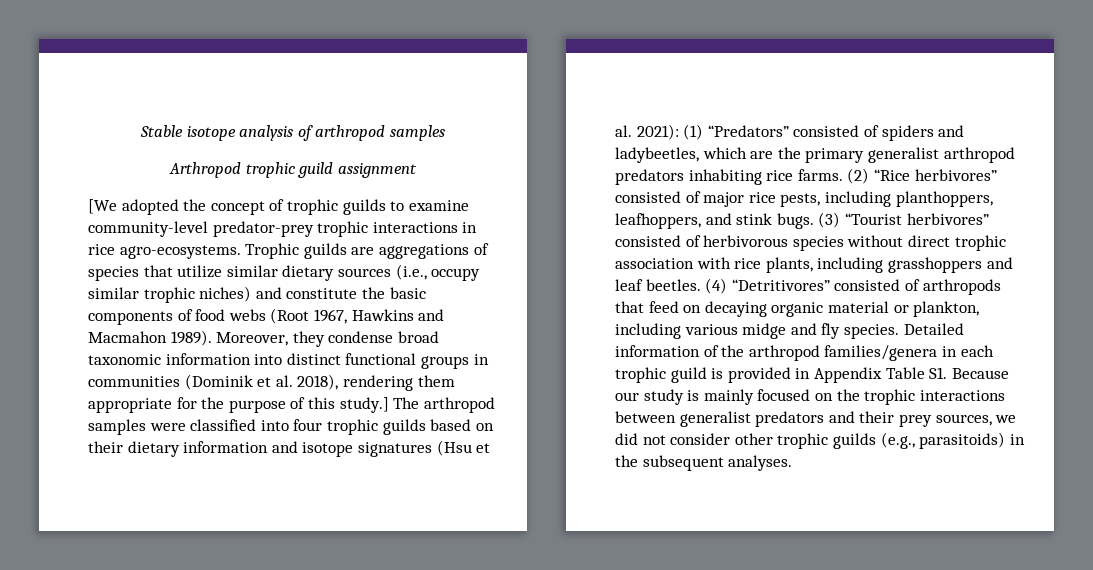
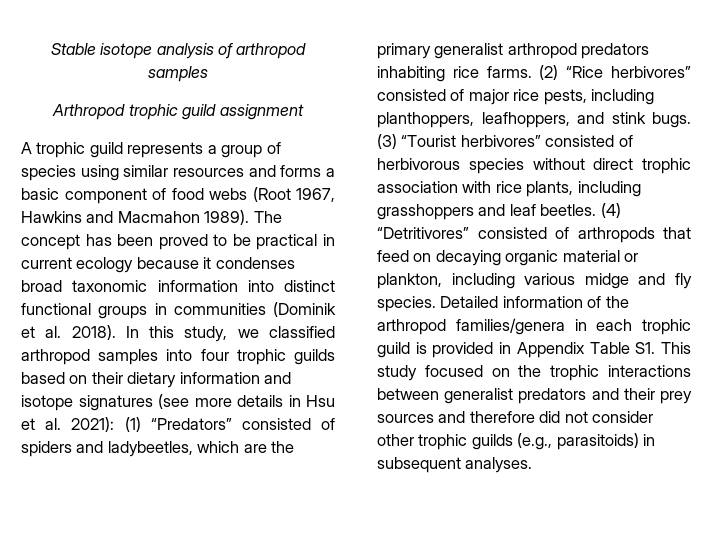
[88,199,469,215] [88,221,478,237] [88,243,489,259] [88,264,481,281] [88,286,426,303] [88,311,173,325] [We adopted the concept of trophic guilds to examine community-level predator-prey trophic interactions in rice agro-ecosystems. Trophic guilds are aggregations of species that utilize similar dietary sources (i.e., occupy similar trophic niches) and constitute the basic components -> [21,142,281,158] [21,165,335,181] [21,188,147,204] A trophic guild represents a group of species using similar resources and forms a basic component
[216,331,394,347] Moreover, they condense -> [253,211,282,223] [21,234,335,250] [21,257,295,273] The concept has been proved to be practical in current ecology because it condenses
[297,374,455,391] [88,397,495,413] [88,419,257,435] 2018), rendering them appropriate for the purpose of this study.] The arthropod samples were classified -> [71,325,335,342] [21,349,159,365] 2018). In this study, we classified arthropod samples
[436,440,472,456] (Hsu -> [158,394,335,409] (see more details in Hsu
[951,368,1009,379] [615,389,754,405] Because our study is mainly -> [661,342,691,354] [377,365,417,381] This study
[935,414,1017,426] sources, we -> [377,411,535,423] sources and therefore
[615,455,638,467] the -> (656, 440) none

